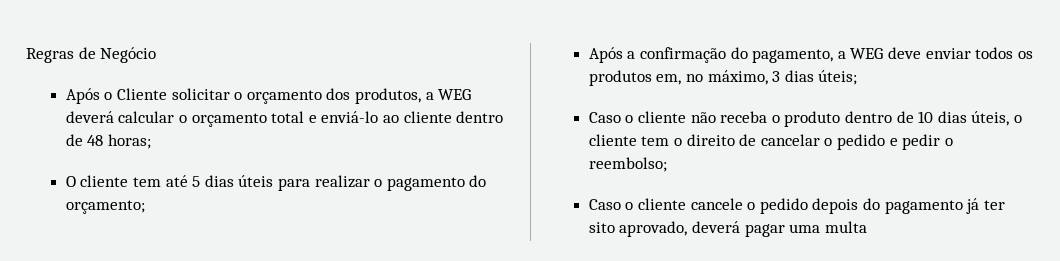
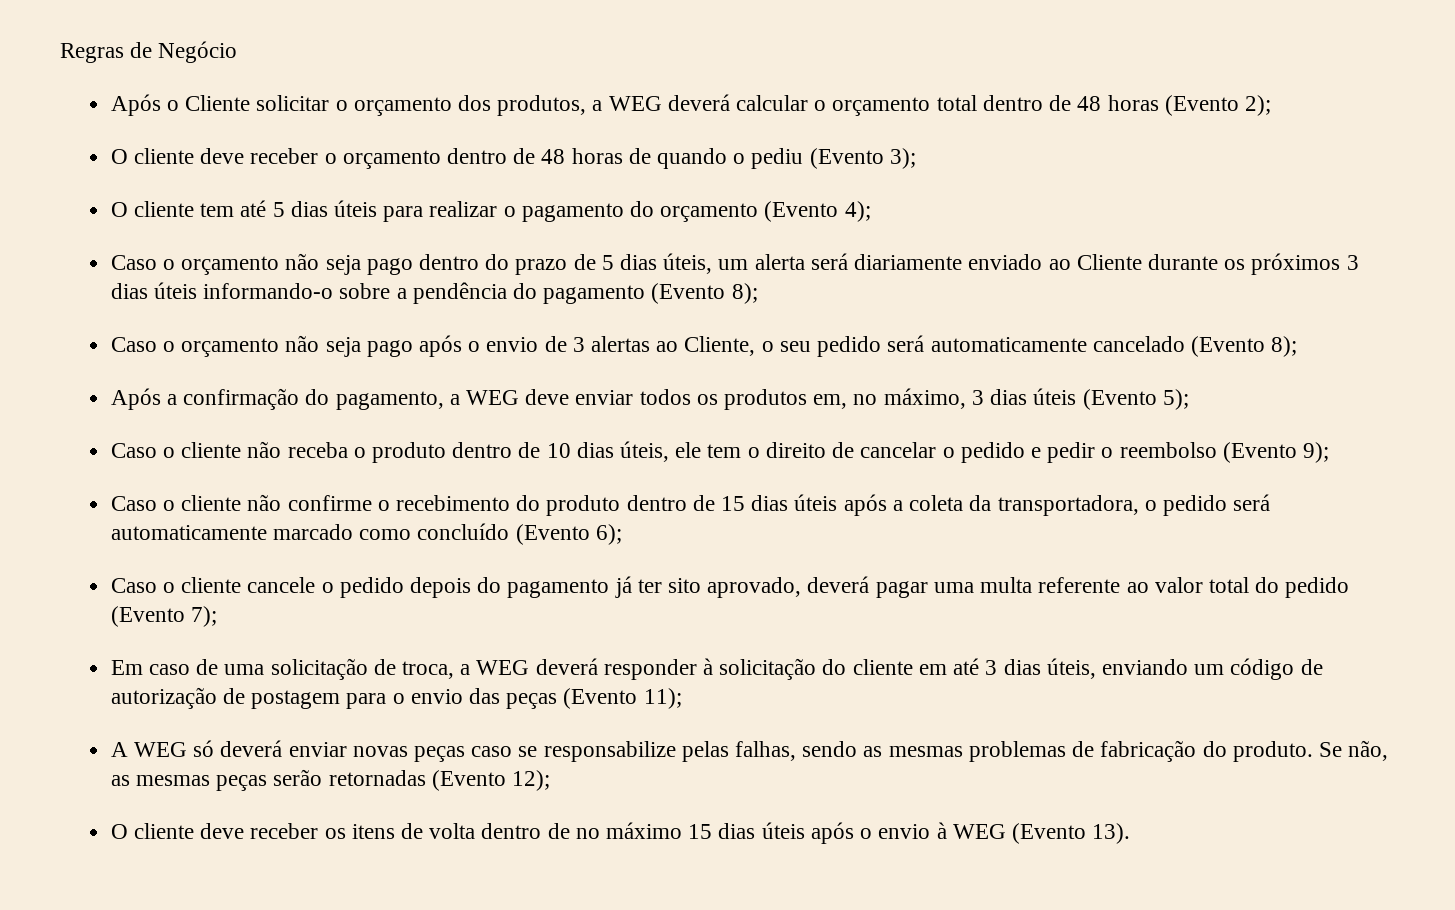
[308,111,504,123] [65,134,152,149] e enviá-lo ao cliente dentro de 48 horas; -> [982,95,1271,116] [110,148,916,169] dentro de 48 horas (Evento 2); // O cliente deve receber o orçamento dentro de 48 horas de quando o pediu (Evento 3);
[65,200,145,214] orçamento; -> [660,201,871,222] [110,253,1359,275] [110,282,758,304] [110,335,1298,357] orçamento (Evento 4); // Caso o orçamento não seja pago dentro do prazo de 5 dias úteis, um alerta será diariamente enviado ao Cliente durante os próximos 3 dias úteis informando-o sobre a pendência do pagamento (Evento 8); // Caso o orçamento não seja pago após o envio de 3 alertas ao Cliente, o seu pedido será automaticamente cancelado (Evento 8);
[818,70,858,85] úteis; -> [1033,388,1189,410] úteis (Evento 5);
[1013,115,1022,123] [588,134,637,146] o cliente -> [675,442,702,458] ele
[588,157,667,172] reembolso; -> [1119,442,1329,463] [110,494,1271,516] [110,523,622,545] reembolso (Evento 9); // Caso o cliente não confirme o recebimento do produto dentro de 15 dias úteis após a coleta da transportadora, o pedido será automaticamente marcado como concluído (Evento 6);
(867, 227) none -> [1038,577,1350,598] [110,606,217,627] [110,658,1323,680] [110,687,682,709] [110,740,1389,762] [110,769,551,791] [110,822,1131,844] referente ao valor total do pedido (Evento 7); // Em caso de uma solicitação de troca, a WEG deverá responder à solicitação do cliente em até 3 dias úteis, enviando um código de autorização de postagem para o envio das peças (Evento 11); // A WEG só deverá enviar novas peças caso se responsabilize pelas falhas, sendo as mesmas problemas de fabricação do produto. Se não, as mesmas peças serão retornadas (Evento 12); // O cliente deve receber os itens de volta dentro de no máximo 15 dias úteis após o envio à WEG (Evento 13).

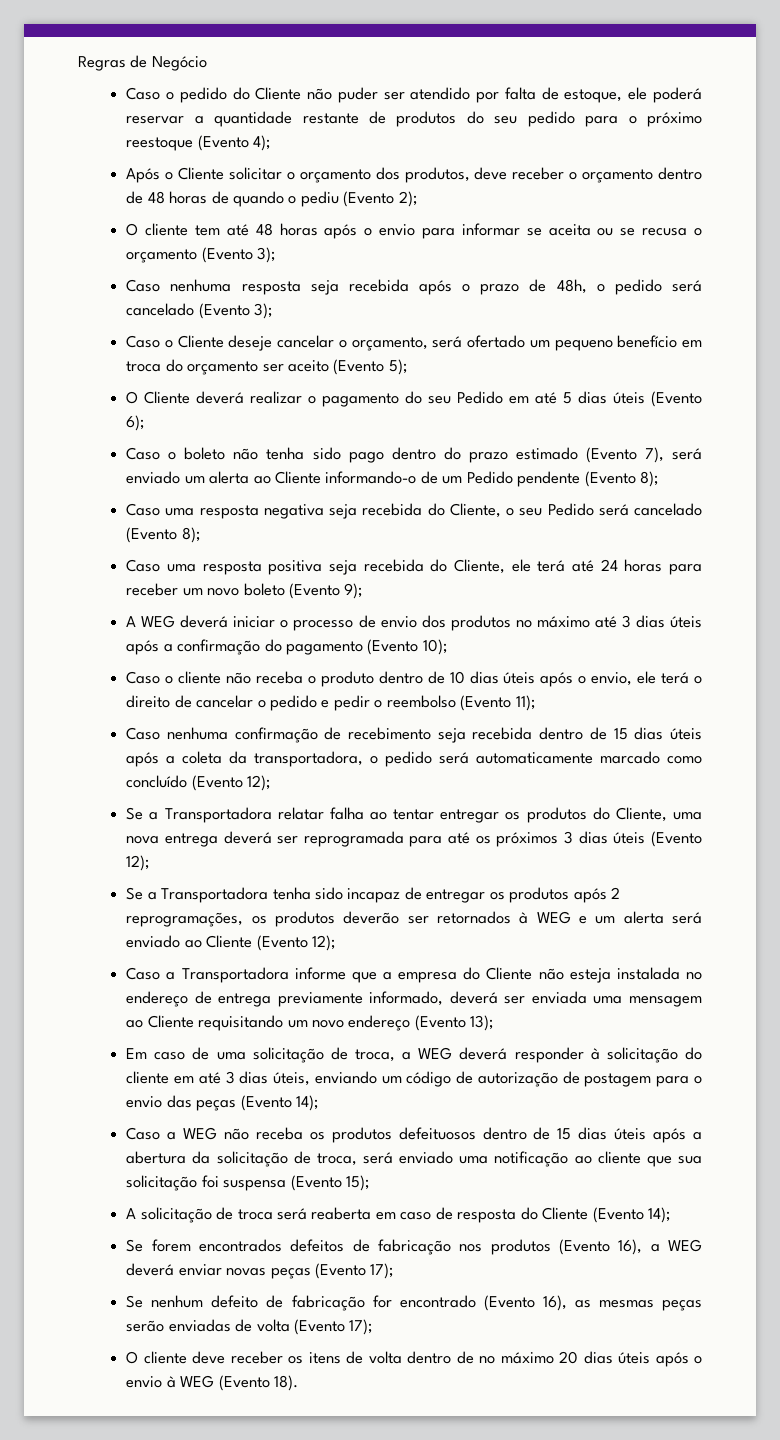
(238, 52) none -> [126,87,702,103] [126,111,702,127] [126,135,271,151] // Caso o pedido do Cliente não puder ser atendido por falta de estoque, ele poderá reservar a quantidade restante de produtos do seu pedido para o próximo reestoque (Evento 4);
[592,94,1271,116] [110,148,194,164] a WEG deverá calcular o orçamento total dentro de 48 horas (Evento 2); // O cliente -> (470, 175) none
[889,148,916,169] 3); -> [398,191,417,207] 2);
[272,200,871,222] [110,253,1359,275] [110,282,758,304] [110,335,1298,357] [110,388,1189,410] 5 dias úteis para realizar o pagamento do orçamento (Evento 4); // Caso o orçamento não seja pago dentro do prazo de 5 dias úteis, um alerta será diariamente enviado ao Cliente durante os próximos 3 dias úteis informando-o sobre a pendência do pagamento (Evento 8); // Caso o orçamento não seja pago após o envio de 3 alertas ao Cliente, o seu pedido será automaticamente cancelado (Evento 8); // Após a confirmação do pagamento, a WEG deve enviar todos os produtos em, no máximo, 3 dias úteis (Evento 5); -> [255,223,702,239] [126,247,276,263] [126,279,702,295] [126,303,273,319] [126,335,702,351] [126,359,407,375] [126,391,703,407] [126,415,145,431] [126,447,702,463] [126,471,659,487] [126,503,702,519] [126,527,200,543] [126,559,702,575] [126,583,363,599] [126,615,702,631] [126,639,447,655] 48 horas após o envio para informar se aceita ou se recusa o orçamento (Evento 3); // Caso nenhuma resposta seja recebida após o prazo de 48h, o pedido será cancelado (Evento 3); // Caso o Cliente deseje cancelar o orçamento, será ofertado um pequeno benefício em troca do orçamento ser aceito (Evento 5); // O Cliente deverá realizar o pagamento do seu Pedido em até 5 dias úteis (Evento 6); // Caso o boleto não tenha sido pago dentro do prazo estimado (Evento 7), será enviado um alerta ao Cliente informando-o de um Pedido pendente (Evento 8); // Caso uma resposta negativa seja recebida do Cliente, o seu Pedido será cancelado (Evento 8); // Caso uma resposta positiva seja recebida do Cliente, ele terá até 24 horas para receber um novo boleto (Evento 9); // A WEG deverá iniciar o processo de envio dos produtos no máximo até 3 dias úteis após a confirmação do pagamento (Evento 10);
[620,441,742,462] úteis, ele tem -> [503,671,690,687] úteis após o envio, ele terá
[1302,442,1329,463] [110,494,621,516] 9); // Caso o cliente não confirme o recebimento do produto -> [515,695,535,711] [126,727,533,743] 11); // Caso nenhuma confirmação de recebimento seja recebida
[595,524,622,545] [110,576,1350,598] [110,606,217,627] 6); // Caso o cliente cancele o pedido depois do pagamento já ter sito aprovado, deverá pagar uma multa referente ao valor total do pedido (Evento 7); -> [247,775,271,791] [126,807,702,823] [126,831,702,847] [126,855,150,871] [126,887,621,903] [126,911,702,927] [126,935,336,951] [126,967,702,983] [126,991,702,1007] [126,1015,494,1031] 12); // Se a Transportadora relatar falha ao tentar entregar os produtos do Cliente, uma nova entrega deverá ser reprogramada para até os próximos 3 dias úteis (Evento 12); // Se a Transportadora tenha sido incapaz de entregar os produtos após 2 reprogramações, os produtos deverão ser retornados à WEG e um alerta será enviado ao Cliente (Evento 12); // Caso a Transportadora informe que a empresa do Cliente não esteja instalada no endereço de entrega previamente informado, deverá ser enviada uma mensagem ao Cliente requisitando um novo endereço (Evento 13);
[643,688,682,709] [110,740,1389,762] [110,769,551,791] 11); // A WEG só deverá enviar novas peças caso se responsabilize pelas falhas, sendo as mesmas problemas de fabricação do produto. Se não, as mesmas peças serão retornadas (Evento 12); -> [296,1095,319,1111] [126,1127,702,1143] [126,1151,702,1167] [126,1175,370,1191] [126,1207,671,1223] [126,1239,702,1255] [126,1263,394,1279] [126,1295,702,1311] [126,1319,373,1335] 14); // Caso a WEG não receba os produtos defeituosos dentro de 15 dias úteis após a abertura da solicitação de troca, será enviado uma notificação ao cliente que sua solicitação foi suspensa (Evento 15); // A solicitação de troca será reaberta em caso de resposta do Cliente (Evento 14); // Se forem encontrados defeitos de fabricação nos produtos (Evento 16), a WEG deverá enviar novas peças (Evento 17); // Se nenhum defeito de fabricação for encontrado (Evento 16), as mesmas peças serão enviadas de volta (Evento 17);
[688,824,713,839] 15 -> [559,1351,579,1364] 20
[1092,823,1131,844] 13). -> [274,1375,299,1391] 18).

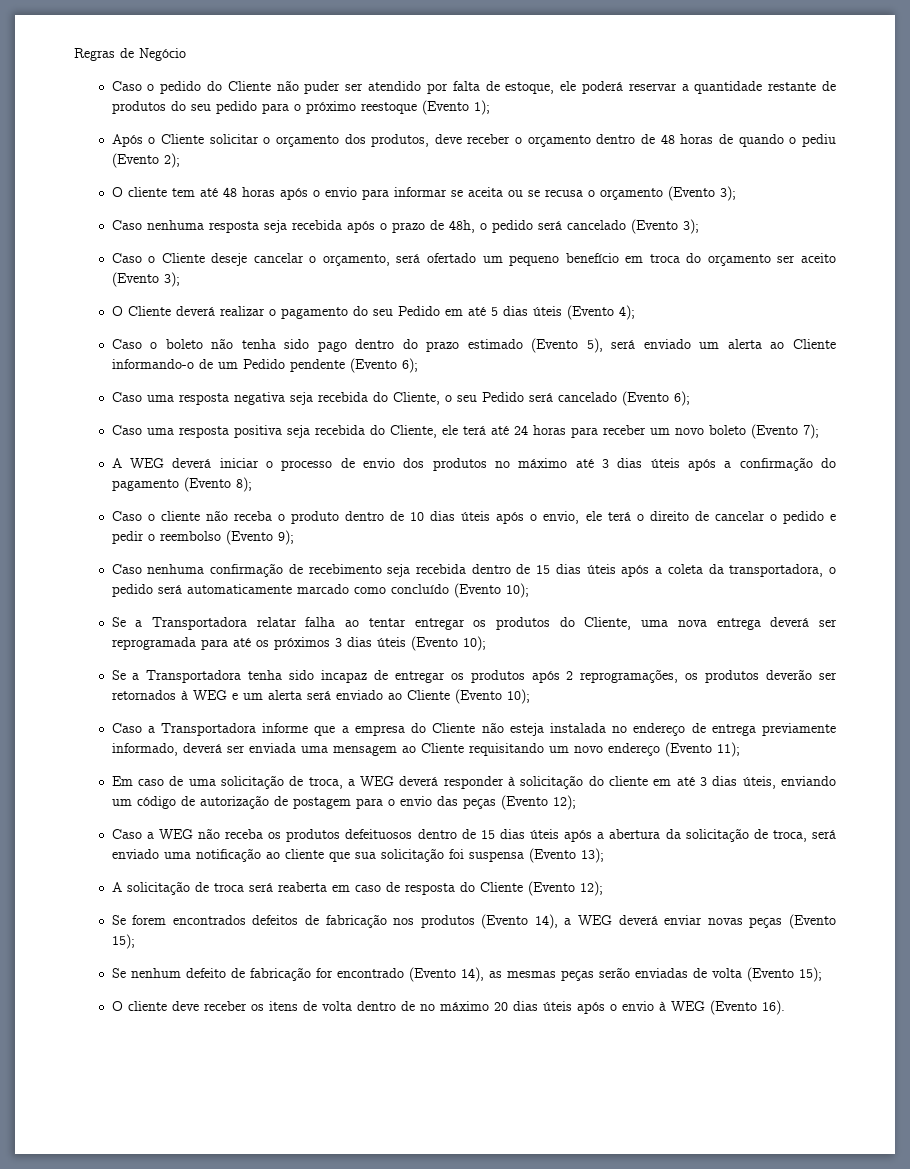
[253,135,271,151] 4); -> [473,100,490,115] 1);
[388,359,407,375] 5); -> [163,272,180,287] 3);
[126,415,145,431] 6); -> [618,305,635,320] 4);
[644,447,664,463] 7), -> [586,338,603,353] 5),
[640,471,659,487] 8); -> [401,358,418,373] 6);
[181,527,200,543] 8); -> [673,391,690,406] 6);
[344,583,363,599] 9); -> [802,424,819,439] 7);
[422,639,447,655] 10); -> [235,477,252,492] 8);
[515,695,535,711] 11); -> [277,530,294,545] 9);
[247,775,271,791] 12); -> [505,583,529,598] 10);
[126,855,150,871] 12); -> [462,636,486,651] 10);
[312,935,336,951] 12); -> [506,689,530,704] 10);
[470,1015,494,1031] 13); -> [716,742,740,757] 11);
[296,1095,319,1111] 14); -> [552,795,576,810] 12);
[346,1175,370,1191] 15); -> [580,848,604,863] 13);
[648,1207,671,1223] 14); -> [579,881,603,896] 12);
[618,1239,643,1255] 16), -> [534,914,558,929] 14),
[370,1263,394,1279] 17); -> [111,934,135,949] 15);
[542,1295,567,1311] 16), -> [460,967,484,982] 14),
[349,1319,373,1335] 17); -> [798,967,822,982] 15);
[274,1375,299,1391] 18). -> [761,1000,785,1015] 16).

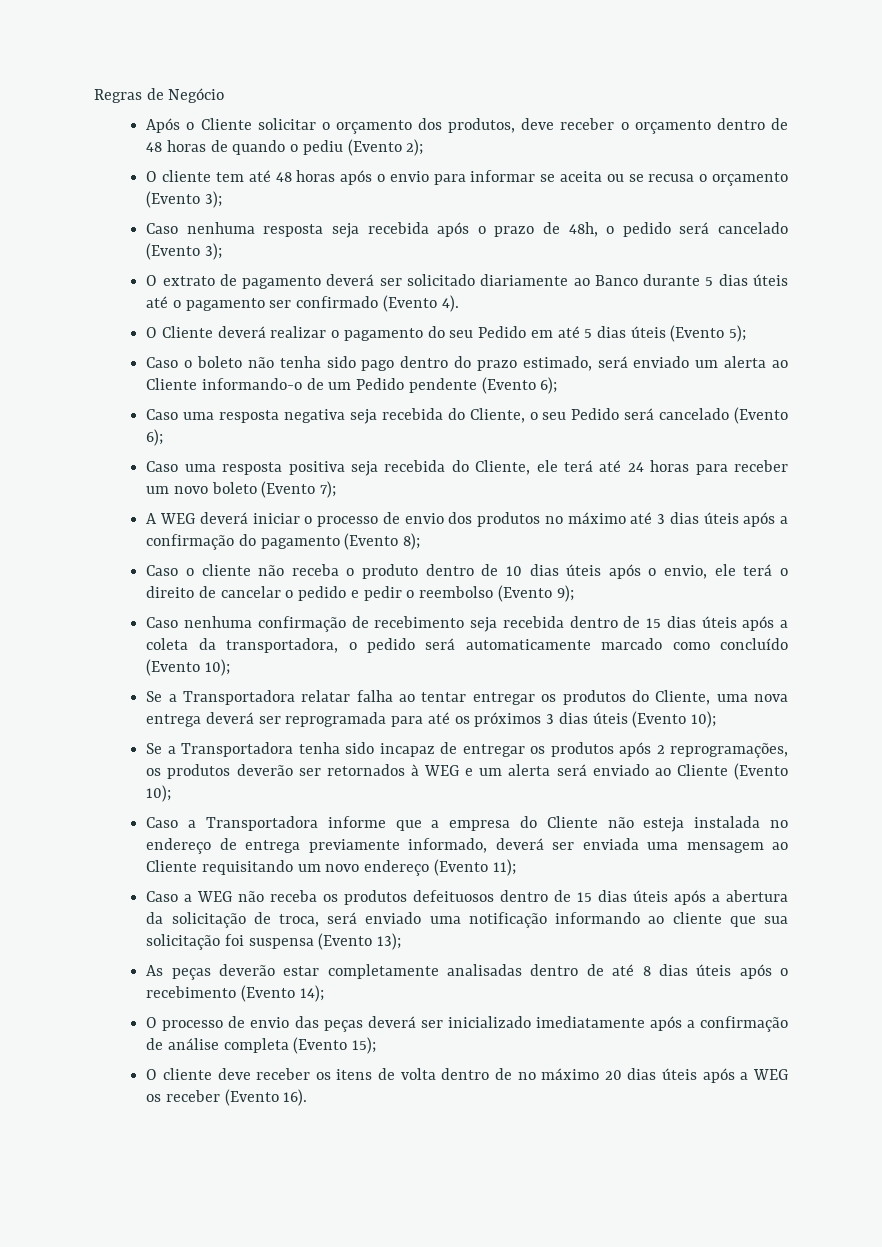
[111,80,836,94] [111,100,490,115] // Caso o pedido do Cliente não puder ser atendido por falta de estoque, ele poderá reservar a quantidade restante de produtos do seu pedido para o próximo reestoque (Evento 1); -> (225, 95) none
[111,253,837,266] [111,272,180,287] Caso o Cliente deseje cancelar o orçamento, será ofertado um pequeno benefício em troca do orçamento ser aceito (Evento 3); -> [146,274,788,289] [146,295,459,312] O extrato de pagamento deverá ser solicitado diariamente ao Banco durante 5 dias úteis até o pagamento ser confirmado (Evento 4).
[618,305,635,320] 4); -> [729,325,747,342] 5);
[467,338,603,353] estimado (Evento 5), -> [522,356,592,371] estimado,
[111,775,836,789] [111,795,576,810] // Em caso de uma solicitação de troca, a WEG deverá responder à solicitação do cliente em até 3 dias úteis, enviando um código de autorização de postagem para o envio das peças (Evento 12); -> (516, 867) none
(261, 855) none -> [555,912,641,924] informando
[111,881,603,896] [111,914,837,929] [111,934,135,949] [111,967,742,982] A solicitação de troca será reaberta em caso de resposta do Cliente (Evento 12); // Se forem encontrados defeitos de fabricação nos produtos (Evento 14), a WEG deverá enviar novas peças (Evento 15); // Se nenhum defeito de fabricação for encontrado (Evento 14), as mesmas peças serão enviadas de volta -> [146,964,789,980] [146,985,324,1002] [146,1016,788,1032] [146,1038,289,1053] As peças deverão estar completamente analisadas dentro de até 8 dias úteis após o recebimento (Evento 14); // O processo de envio das peças deverá ser inicializado imediatamente após a confirmação de análise completa
[609,1001,705,1011] o envio à WEG -> [740,1069,789,1080] [146,1090,221,1102] a WEG os receber

